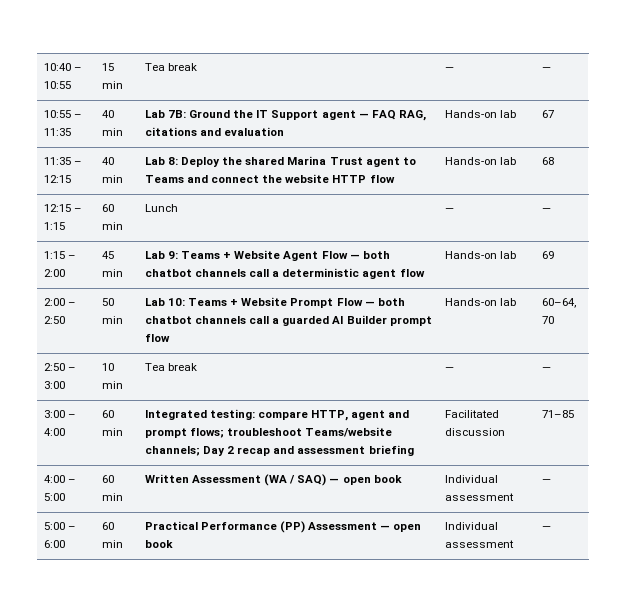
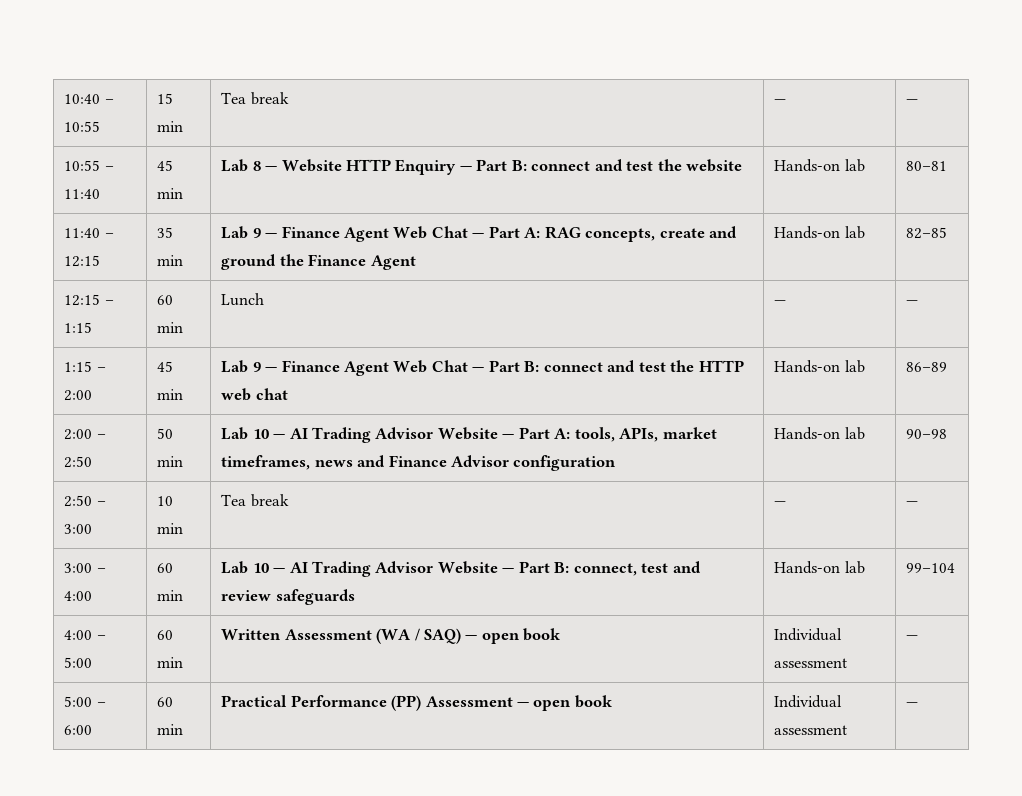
[43,128,71,136] [101,110,114,118] [101,128,123,136] [144,110,426,121] [144,127,285,136] [444,110,517,118] [541,110,554,118] [43,157,71,165] 11:35 | 40 min | Lab 7B: Ground the IT Support agent — FAQ RAG, citations and evaluation | Hands-on lab | 67 // 11:35 -> [64,189,101,199] [157,160,174,171] [157,188,184,199] [221,159,743,175] [774,159,865,172] [906,161,948,171] [64,228,101,238] 11:40 | 45 min | Lab 8 — Website HTTP Enquiry — Part B: connect and test the website | Hands-on lab | 80–81 // 11:40
[101,157,114,165] [101,175,123,183] [144,156,416,167] [144,174,395,183] [444,157,517,165] [541,157,554,165] 40 min | Lab 8: Deploy the shared Marina Trust agent to Teams and connect the website HTTP flow | Hands-on lab | 68 -> [157,227,174,238] [157,255,184,266] [221,226,738,242] [221,254,416,270] [774,226,865,239] [906,227,948,239] 35 min | Lab 9 — Finance Agent Web Chat — Part A: RAG concepts, create and ground the Finance Agent | Hands-on lab | 82–85
[168,250,390,261] [144,268,425,279] [444,251,517,259] [541,251,554,259] 9: Teams + Website Agent Flow — both chatbot channels call a deterministic agent flow | Hands-on lab | 69 -> [252,360,744,376] [221,388,288,401] [774,360,865,373] [906,362,948,372] 9 — Finance Agent Web Chat — Part B: connect and test the HTTP web chat | Hands-on lab | 86–89
[168,297,405,308] [144,315,432,326] [144,334,170,342] [444,298,517,306] [541,298,576,308] [541,316,554,324] 10: Teams + Website Prompt Flow — both chatbot channels call a guarded AI Builder prompt flow | Hands-on lab | 60–64, 70 -> [252,427,717,443] [221,455,617,471] [774,427,865,440] [906,429,948,439] 10 — AI Trading Advisor Website — Part A: tools, APIs, market timeframes, news and Finance Advisor configuration | Hands-on lab | 90–98
[144,409,410,421] [144,427,393,438] [144,445,414,456] [444,410,499,418] [444,428,505,436] [541,410,574,418] Integrated testing: compare HTTP, agent and prompt flows; troubleshoot Teams/website channels; Day 2 recap and assessment briefing | Facilitated discussion | 71–85 -> [221,561,701,577] [221,589,355,605] [774,561,865,574] [906,563,956,573] Lab 10 — AI Trading Advisor Website — Part B: connect, test and review safeguards | Hands-on lab | 99–104

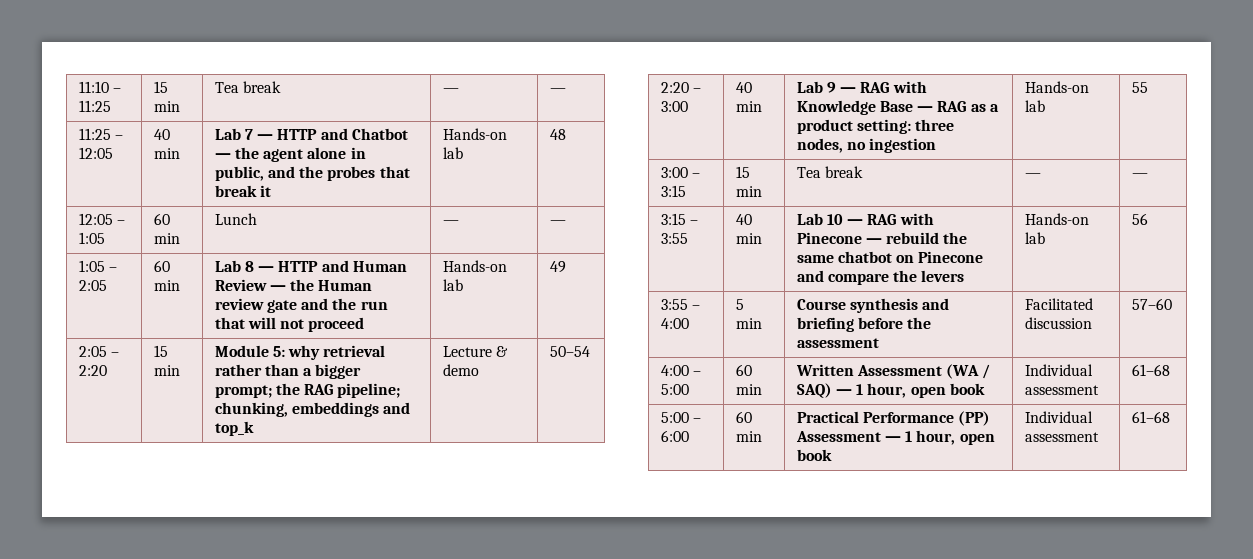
[64,94,114,104] [64,121,101,132] [157,93,174,104] [157,121,184,132] [221,92,289,105] [774,99,787,104] [906,99,919,104] [64,160,114,171] [64,189,101,199] [157,160,174,171] [157,188,184,199] [221,159,743,175] [774,159,865,172] [906,161,948,171] [64,228,114,238] [64,255,101,267] [157,227,174,238] [157,255,184,266] [221,226,738,242] [221,254,416,270] [774,226,865,239] [906,227,948,239] [64,294,114,306] [64,322,93,333] 10:40 – 10:55 | 15 min | Tea break | — | — // 10:55 – 11:40 | 45 min | Lab 8 — Website HTTP Enquiry — Part B: connect and test the website | Hands-on lab | 80–81 // 11:40 – 12:15 | 35 min | Lab 9 — Finance Agent Web Chat — Part A: RAG concepts, create and ground the Finance Agent | Hands-on lab | 82–85 // 12:15 – 1:15 -> [78,81,122,93] [78,100,111,112] [153,81,168,93] [153,101,180,112] [214,81,282,93] [442,88,459,93] [549,88,566,93] [78,128,124,140] [78,147,113,159] [153,129,170,140] [153,148,180,159] [214,128,408,140] [214,147,366,162] [214,166,410,181] [214,185,272,197] [442,128,507,140] [442,147,463,159] [549,129,566,140] [78,213,126,225] [78,232,105,244] 11:10 – 11:25 | 15 min | Tea break | — | — // 11:25 – 12:05 | 40 min | Lab 7 — HTTP and Chatbot — the agent alone in public, and the probes that break it | Hands-on lab | 48 // 12:05 – 1:05
[64,361,106,372] [64,390,93,401] [157,361,174,372] [157,389,184,400] [221,360,744,376] [221,388,288,401] [774,360,865,373] [906,362,948,372] [64,429,106,440] [64,456,93,468] [157,428,174,439] [157,456,184,467] [221,427,717,443] [221,455,617,471] [774,427,865,440] [906,429,948,439] [64,495,106,507] [64,524,93,534] [157,496,174,506] [157,523,184,534] [221,494,289,507] [774,501,787,506] [906,501,919,506] [64,563,106,573] [64,591,93,601] [157,563,174,573] [157,590,184,601] [221,561,701,577] [221,589,355,605] [774,561,865,574] [906,563,956,573] 1:15 – 2:00 | 45 min | Lab 9 — Finance Agent Web Chat — Part B: connect and test the HTTP web chat | Hands-on lab | 86–89 // 2:00 – 2:50 | 50 min | Lab 10 — AI Trading Advisor Website — Part A: tools, APIs, market timeframes, news and Finance Advisor configuration | Hands-on lab | 90–98 // 2:50 – 3:00 | 10 min | Tea break | — | — // 3:00 – 4:00 | 60 min | Lab 10 — AI Trading Advisor Website — Part B: connect, test and review safeguards | Hands-on lab | 99–104 -> [78,260,118,272] [78,280,107,291] [153,260,170,272] [153,280,180,291] [214,260,407,272] [214,279,373,291] [214,298,388,313] [214,317,365,332] [442,260,507,272] [442,279,463,291] [549,261,566,273] [78,346,120,357] [78,365,107,376] [153,345,168,357] [153,365,180,376] [214,345,386,360] [214,364,362,379] [214,383,401,398] [214,402,411,417] [214,421,254,436] [442,346,509,357] [442,364,479,376] [549,346,590,357] [660,82,702,93] [660,101,688,112] [735,82,752,93] [735,101,762,112] [796,81,927,93] [796,100,999,115] [796,119,955,134] [796,138,937,153] [1024,81,1089,93] [1024,100,1045,112] [1131,82,1148,93] [660,167,701,178] [660,185,686,197] [735,166,750,178] [735,186,762,197] [796,166,864,178] [1024,173,1041,178] [1131,173,1148,178] [660,213,699,225] [660,233,688,244] [735,214,752,225] [735,233,762,244] [796,213,934,225] [796,232,968,244] [796,251,984,263] [796,270,965,285] [1024,213,1089,225] [1024,232,1045,244] [1131,213,1148,225] [660,299,701,310] [660,318,689,329] [735,299,744,310] [735,318,762,329] [796,298,950,313] [796,317,932,332] [796,338,879,348] [1024,298,1093,310] [1024,317,1092,329] [1131,298,1172,310] 1:05 – 2:05 | 60 min | Lab 8 — HTTP and Human Review — the Human review gate and the run that will not proceed | Hands-on lab | 49 // 2:05 – 2:20 | 15 min | Module 5: why retrieval rather than a bigger prompt; the RAG pipeline; chunking, embeddings and top_k | Lecture & demo | 50–54 // 2:20 – 3:00 | 40 min | Lab 9 — RAG with Knowledge Base — RAG as a product setting: three nodes, no ingestion | Hands-on lab | 55 // 3:00 – 3:15 | 15 min | Tea break | — | — // 3:15 – 3:55 | 40 min | Lab 10 — RAG with Pinecone — rebuild the same chatbot on Pinecone and compare the levers | Hands-on lab | 56 // 3:55 – 4:00 | 5 min | Course synthesis and briefing before the assessment | Facilitated discussion | 57–60
[481,628,561,644] [774,628,843,641] [774,658,848,668] [906,635,919,640] open book | Individual assessment | — -> [856,383,985,398] [1024,364,1093,376] [1024,385,1099,395] [1131,364,1170,376] 1 hour, open book | Individual assessment | 61–68
[533,695,612,711] [774,695,843,708] [774,725,848,735] [906,702,919,707] open book | Individual assessment | — -> [905,430,995,445] [796,449,832,461] [1024,411,1093,423] [1024,432,1099,442] [1131,411,1170,423] 1 hour, open book | Individual assessment | 61–68

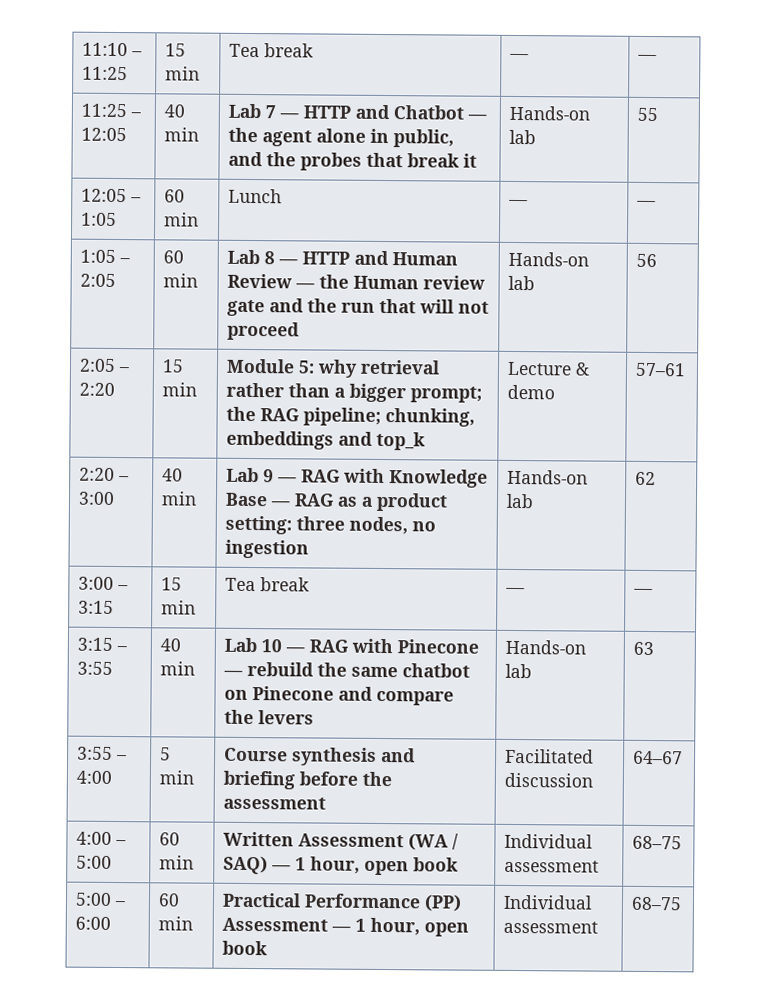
[549,129,566,140] 48 -> [637,107,659,122] 55
[549,261,566,273] 49 -> [636,253,658,268] 56
[549,346,590,357] 50–54 -> [635,362,687,377] 57–61
[1131,82,1148,93] 55 -> [635,471,657,486] 62
[1131,213,1148,225] 56 -> [633,641,655,656] 63
[1131,298,1172,310] 57–60 -> [633,750,684,765] 64–67
[1131,364,1170,376] 61–68 -> [632,835,683,850] 68–75
[1131,411,1170,423] 61–68 -> [631,896,683,911] 68–75

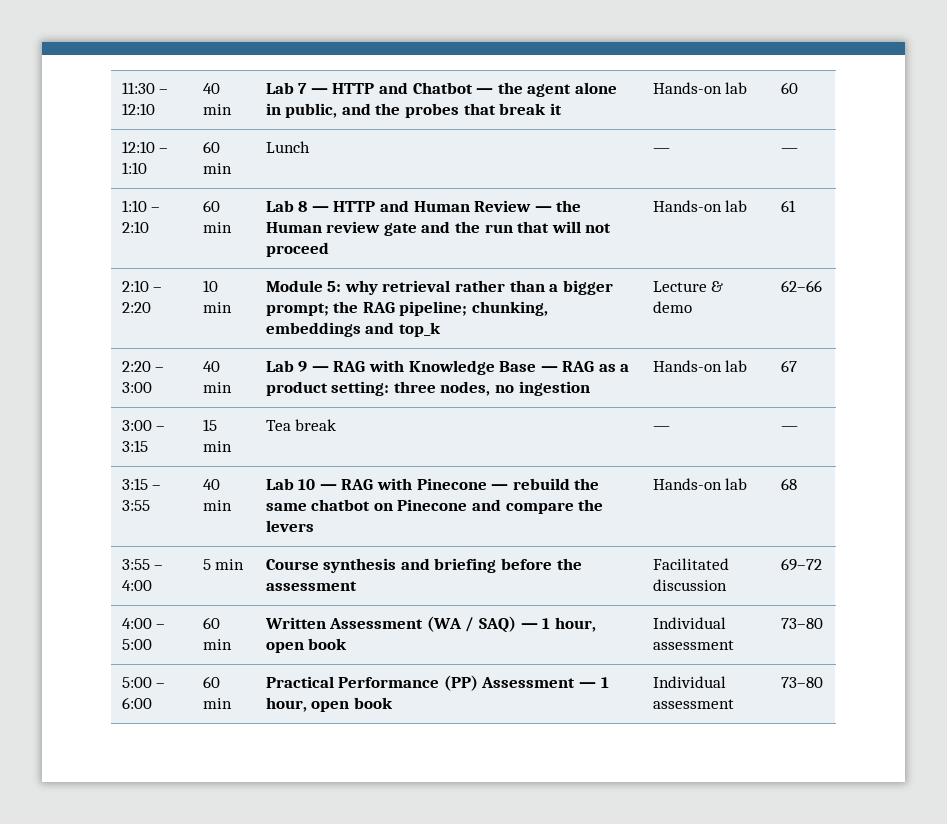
[82,42,143,57] [82,66,129,81] [165,43,187,57] [165,66,201,81] [229,43,315,58] [509,53,530,60] [637,54,658,61] [81,103,142,118] [81,127,128,142] 11:10 – 11:25 | 15 min | Tea break | — | — // 11:25 – 12:05 -> [121,82,169,94] [121,103,155,115] 11:30 – 12:10
[637,107,659,122] [81,188,142,203] [81,212,118,226] 55 // 12:05 – 1:05 -> [780,82,798,94] [121,141,169,153] [121,162,147,174] 60 // 12:10 – 1:10
[80,249,131,264] [80,273,117,287] 1:05 – 2:05 -> [121,200,161,212] [121,221,149,233] 1:10 – 2:10
[636,253,658,268] [79,358,117,372] 56 // 2:05 -> [780,200,796,212] [121,280,149,292] 61 // 2:10
[162,359,185,373] 15 -> [202,280,218,292] 10
[635,362,687,377] 57–61 -> [780,280,822,292] 62–66
[635,471,657,486] 62 -> [780,360,797,372] 67
[633,641,655,656] 63 -> [780,478,797,490] 68
[633,750,684,765] 64–67 -> [780,558,822,571] 69–72
[632,835,683,850] 68–75 -> [780,618,823,629] 73–80
[631,896,683,911] 68–75 -> [780,677,823,688] 73–80

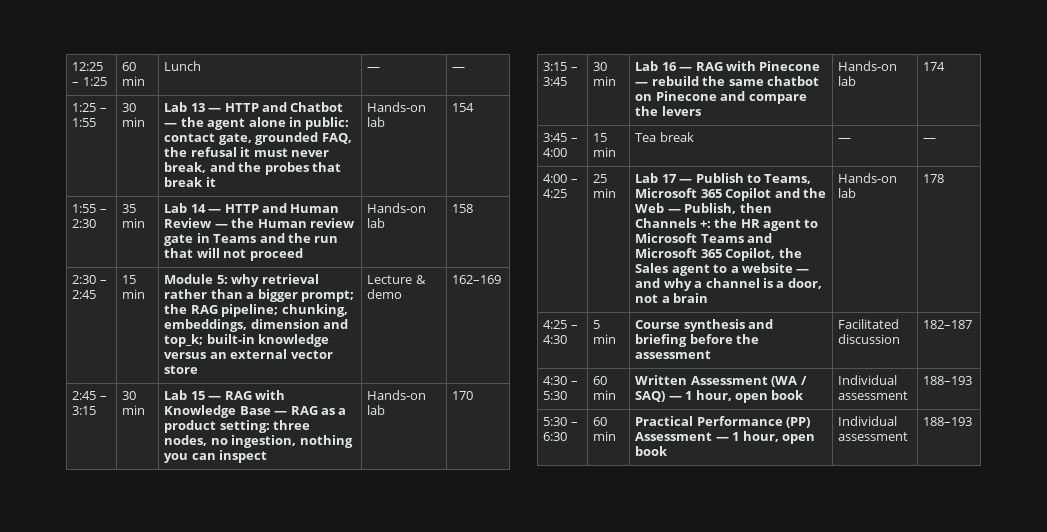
[121,82,169,94] [121,103,155,115] [202,83,220,94] [202,104,232,115] [265,82,308,94] 11:30 – 12:10 | 40 min | Lab 7 -> [72,62,104,71] [72,77,107,86] [122,62,137,71] [122,76,146,86] [164,61,202,71] [367,67,381,71] [452,67,466,71] [72,103,107,112] [72,118,97,127] [122,103,137,112] [122,117,146,127] [164,102,205,112] 12:25 – 1:25 | 60 min | Lunch | — | — // 1:25 – 1:55 | 30 min | Lab 13
[285,103,338,118] public, -> [305,117,350,130] [164,132,352,145] [164,147,329,157] [164,162,207,173] public: contact gate, grounded FAQ, the refusal it must never break,
[780,82,798,94] [121,141,169,153] [121,162,147,174] [202,141,220,153] [202,163,232,174] [265,141,310,153] [652,148,670,153] [780,148,798,153] [121,200,161,212] [121,221,149,233] [202,200,220,212] [202,222,232,233] [265,200,308,212] 60 // 12:10 – 1:10 | 60 min | Lunch | — | — // 1:10 – 2:10 | 60 min | Lab 8 -> [452,103,475,112] [72,204,107,213] [72,219,97,228] [122,204,137,213] [122,218,146,228] [164,203,206,213] 154 // 1:55 – 2:30 | 35 min | Lab 14
(417, 229) none -> [196,233,257,243] in Teams
[780,200,796,212] [121,280,163,292] [121,302,151,313] [202,280,218,292] 61 // 2:10 – 2:20 | 10 -> [452,204,474,213] [72,275,107,284] [72,290,97,299] [122,275,137,284] 158 // 2:30 – 2:45 | 15
[265,322,441,337] [652,281,724,292] [652,301,692,313] [780,280,822,292] [121,361,165,372] [121,382,152,393] [202,361,220,372] [202,382,232,393] [265,360,308,372] embeddings and top_k | Lecture & demo | 62–66 // 2:20 – 3:00 | 40 min | Lab 9 -> [164,319,349,332] [164,334,330,347] [164,349,333,359] [164,365,199,374] [367,275,426,284] [367,289,403,299] [452,275,502,284] [72,391,107,400] [72,406,97,415] [122,391,137,400] [122,405,146,415] [164,390,205,400] embeddings, dimension and top_k; built-in knowledge versus an external vector store | Lecture & demo | 162–169 // 2:45 – 3:15 | 30 min | Lab 15
[518,381,590,396] [652,360,748,372] [780,360,797,372] [121,420,166,431] [121,440,148,452] [202,419,217,431] [202,441,232,452] [265,419,337,431] [652,426,670,431] [780,426,798,431] ingestion | Hands-on lab | 67 // 3:00 – 3:15 | 15 min | Tea break | — | — -> [231,435,353,448] [164,450,268,463] [367,390,427,400] [367,405,386,415] [452,391,474,400] ingestion, nothing you can inspect | Hands-on lab | 170
[121,500,150,511] [202,479,220,490] [202,500,232,511] [265,478,316,490] 3:55 | 40 min | Lab 10 -> [543,77,568,86] [593,62,608,71] [593,76,617,86] [635,61,677,71] 3:45 | 30 min | Lab 16
[780,478,797,490] [121,559,150,570] 68 // 3:55 -> [923,62,946,71] [543,133,568,142] 174 // 3:45
(152, 585) none -> [593,133,608,142] [593,147,617,157] [635,132,694,142] [838,138,852,142] [923,138,937,142] [543,174,578,183] [543,189,568,198] [593,174,608,183] [593,188,617,198] [635,173,812,184] [635,188,826,201] [635,203,772,214] [635,218,819,231] [635,233,773,243] [635,248,802,261] [635,263,810,276] [635,278,822,291] [635,293,709,303] [838,173,898,183] [838,188,857,198] [923,174,945,183] [543,320,578,329] [543,335,568,344] | 15 min | Tea break | — | — // 4:00 – 4:25 | 25 min | Lab 17 — Publish to Teams, Microsoft 365 Copilot and the Web — Publish, then Channels +: the HR agent to Microsoft Teams and Microsoft 365 Copilot, the Sales agent to a website — and why a channel is a door, not a brain | Hands-on lab | 178 // 4:25 – 4:30
[780,558,822,571] [121,618,166,629] [121,639,152,650] 69–72 // 4:00 – 5:00 -> [923,320,973,329] [543,376,578,385] [543,391,568,400] 182–187 // 4:30 – 5:30
[780,618,823,629] [121,677,166,688] [121,697,152,709] 73–80 // 5:00 – 6:00 -> [923,376,973,385] [543,417,578,426] [543,432,568,441] 188–193 // 5:30 – 6:30
[780,677,823,688] 73–80 -> [923,417,973,426] 188–193

